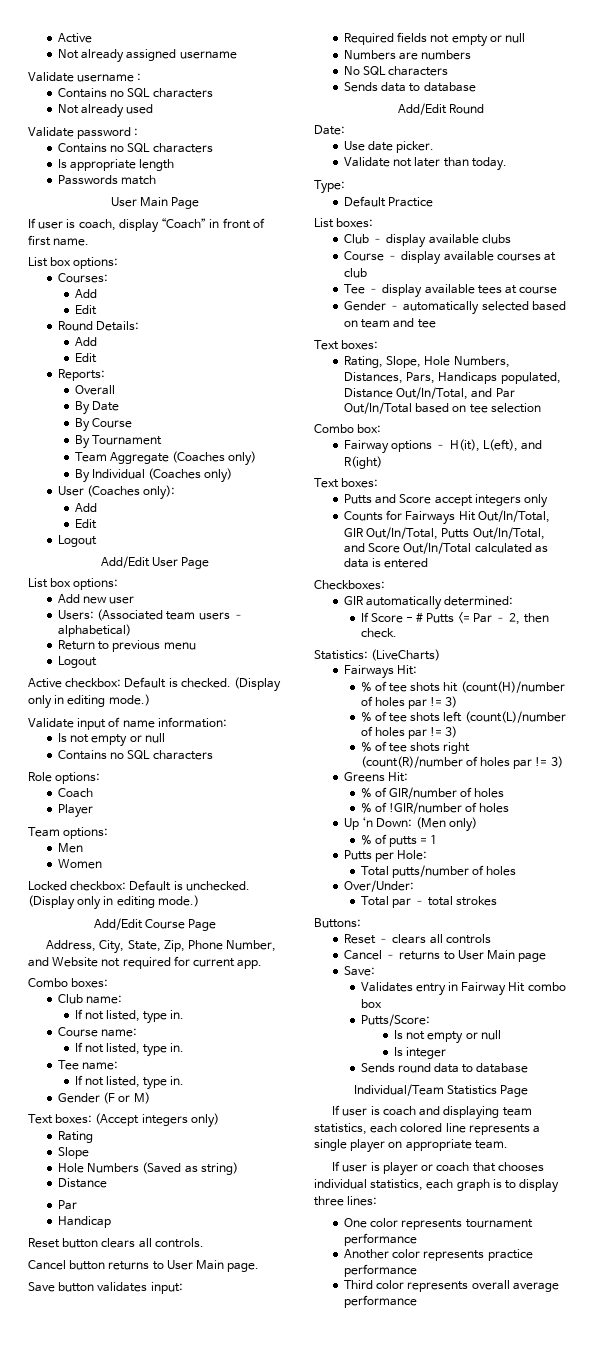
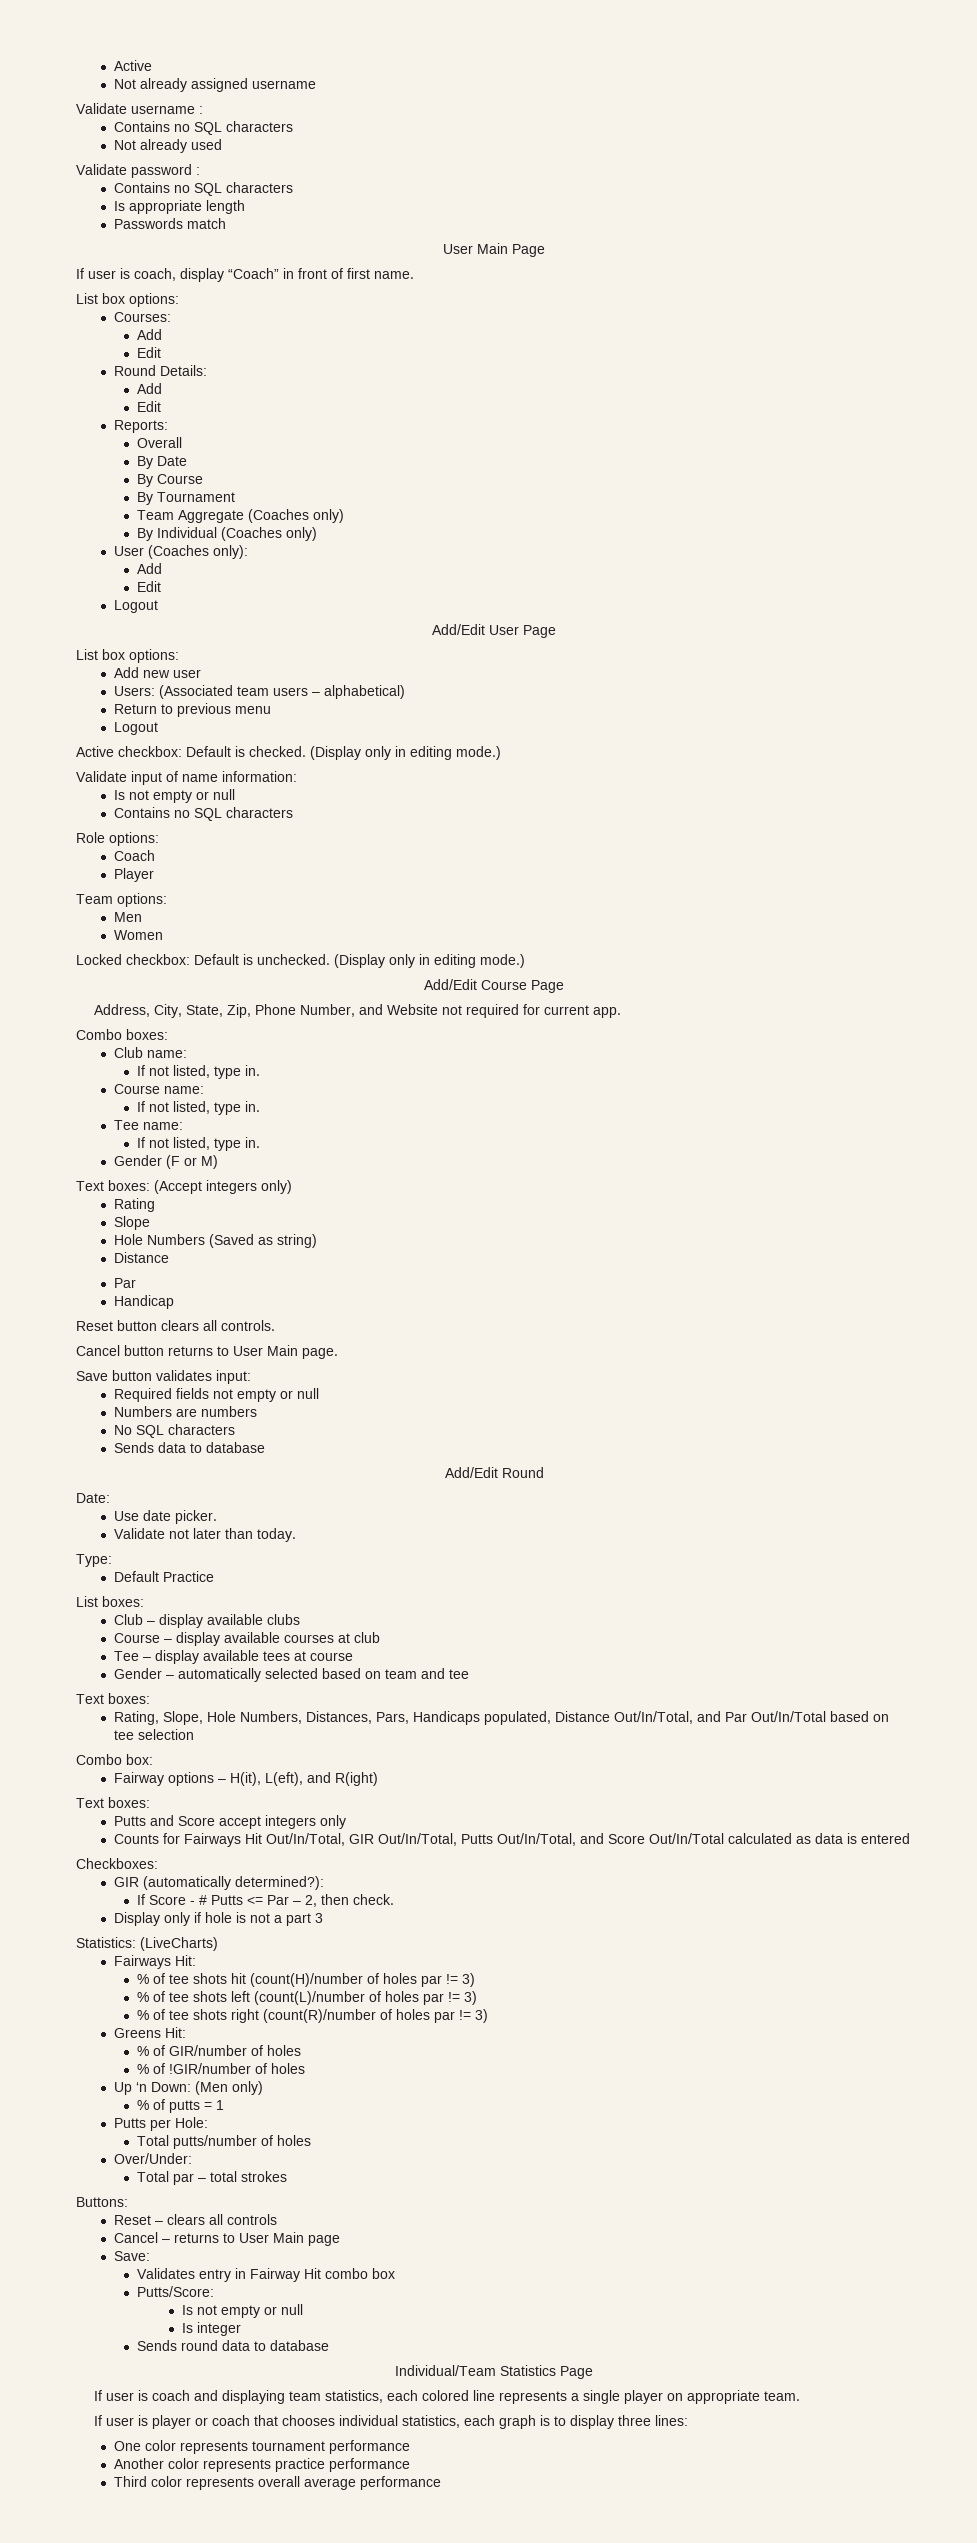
[366,596,514,610] automatically determined: -> [142,1876,324,1890] (automatically determined?):
(397, 633) none -> [113,1912,323,1926] // Display only if hole is not a part 3

